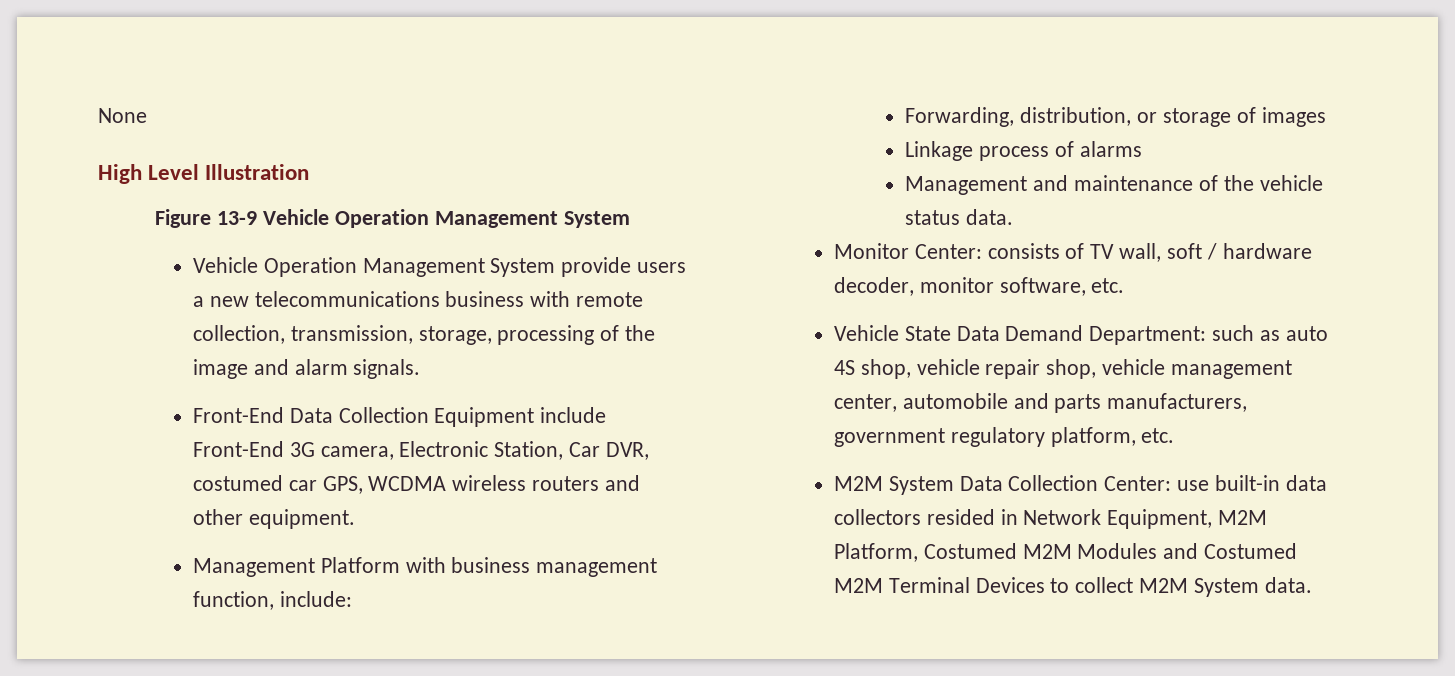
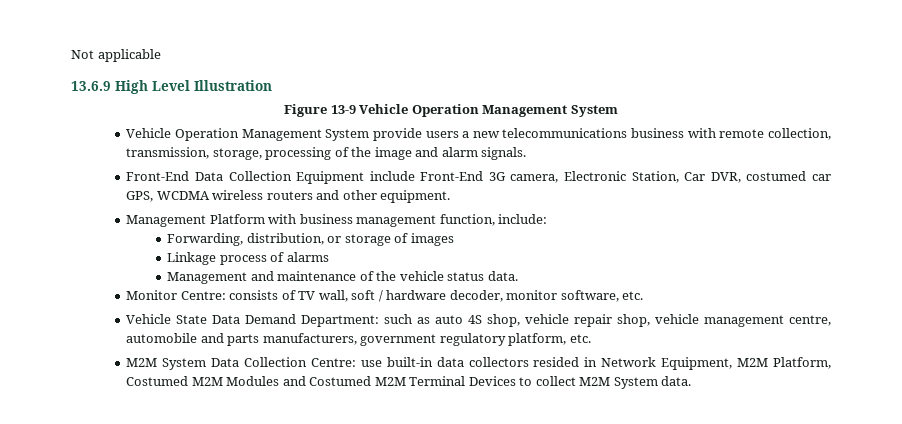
[98,108,147,123] None // -> [71,49,161,62] [71,81,111,91] Not applicable // 13.6.9
[914,244,982,259] Center: -> [180,291,226,300] Centre:
[834,394,898,412] center, -> [789,315,831,326] centre,
[1104,476,1172,491] Center: -> [310,358,356,367] Centre:

